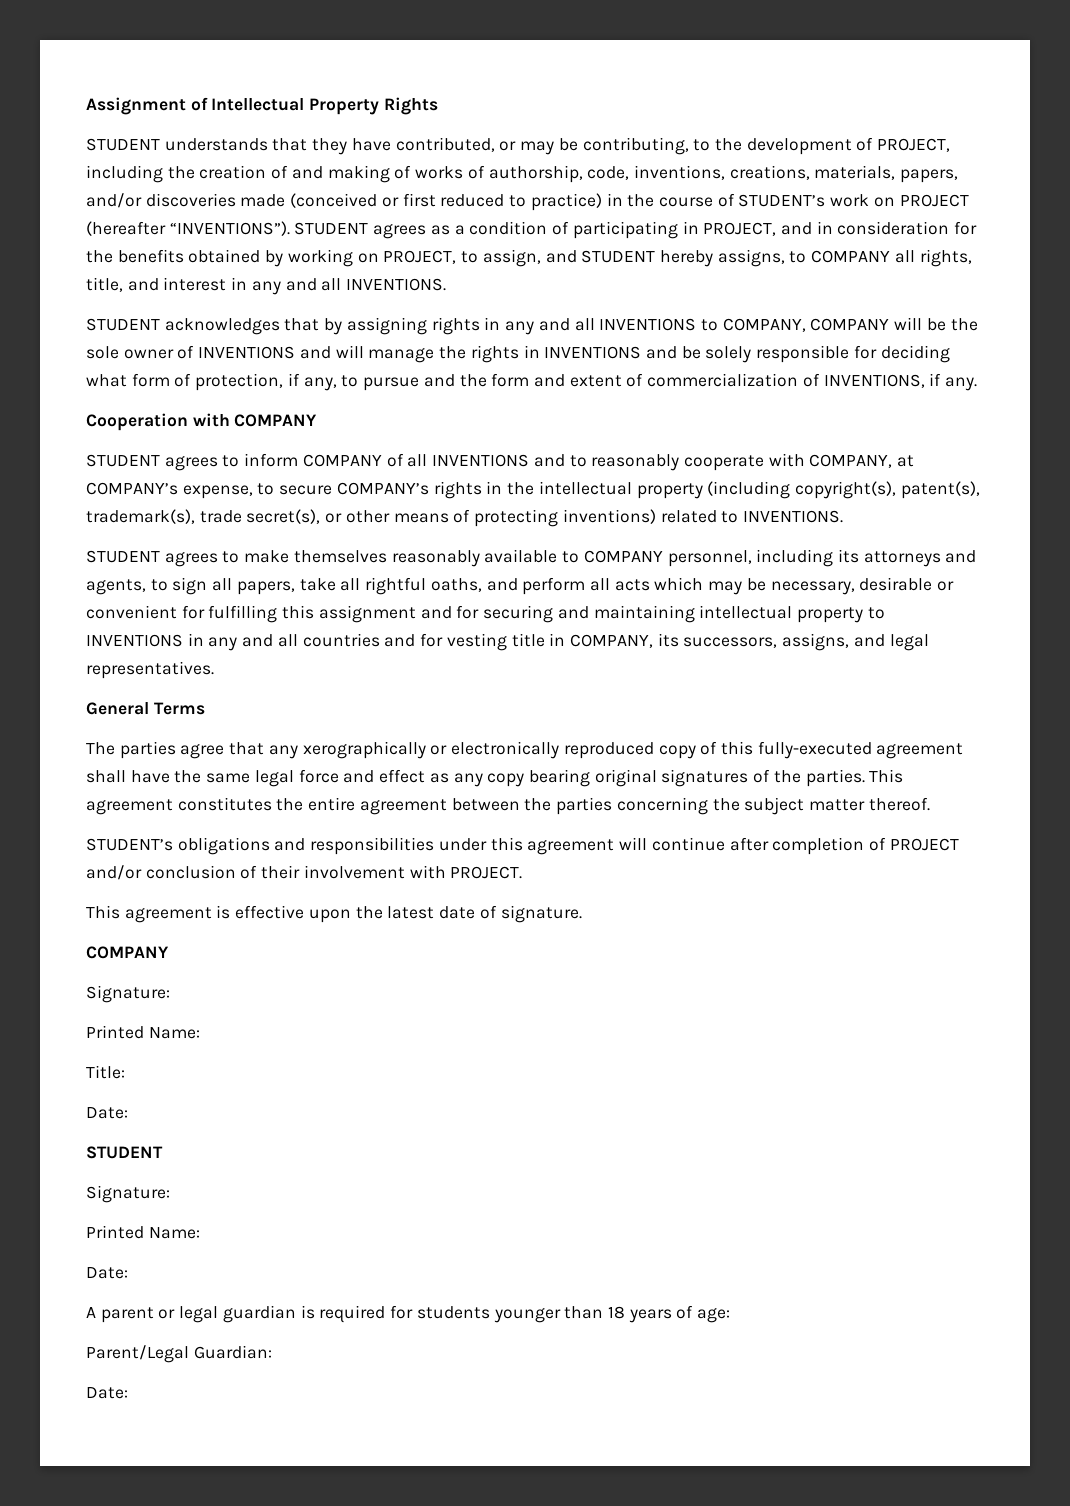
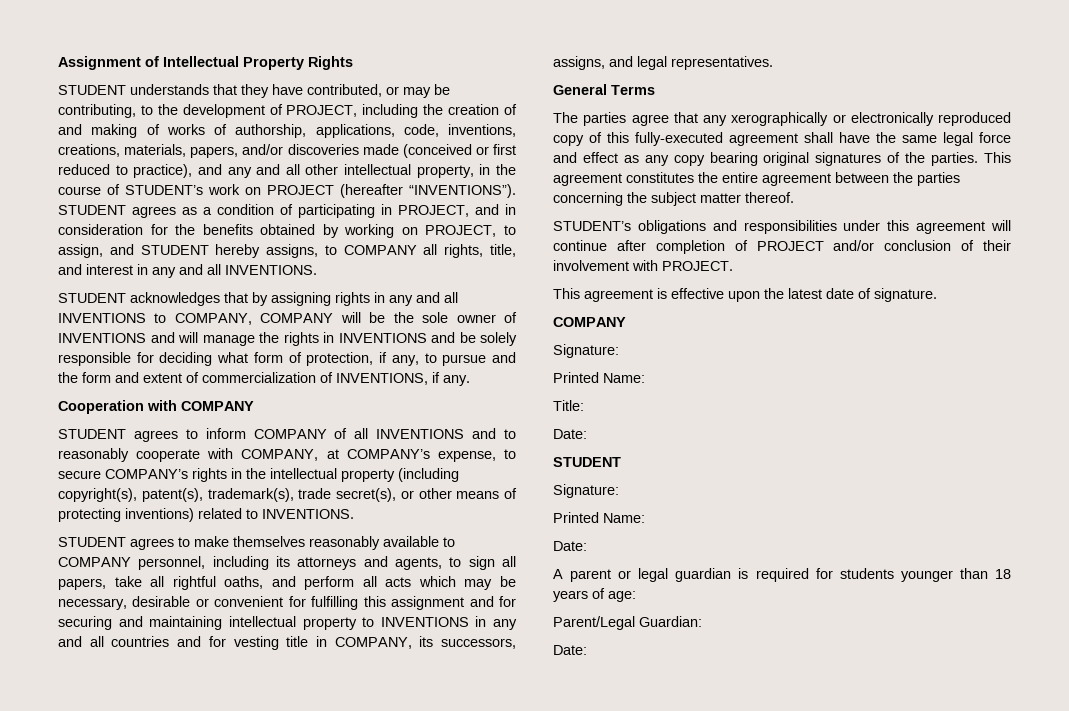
(583, 174) none -> [315,124,395,138] applications,
[530,193,602,211] practice) -> [133,164,474,178] practice), and any and all other intellectual property,

